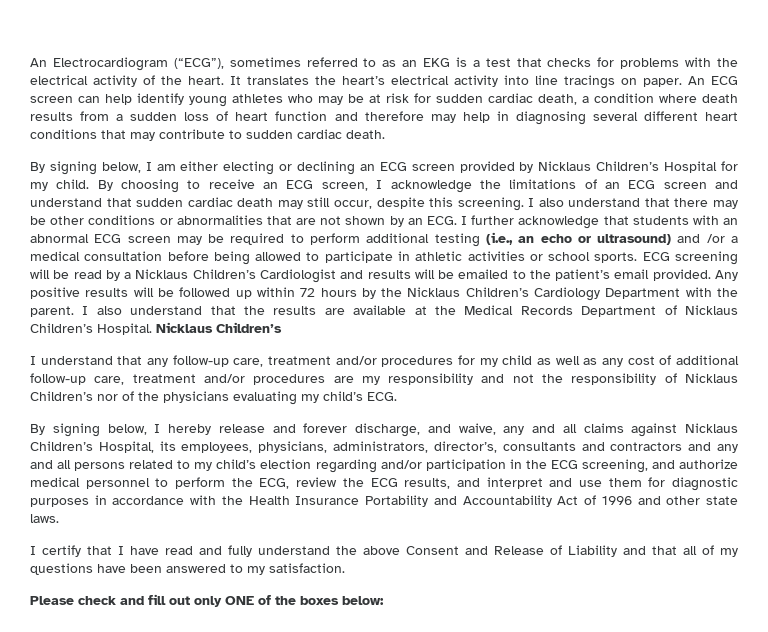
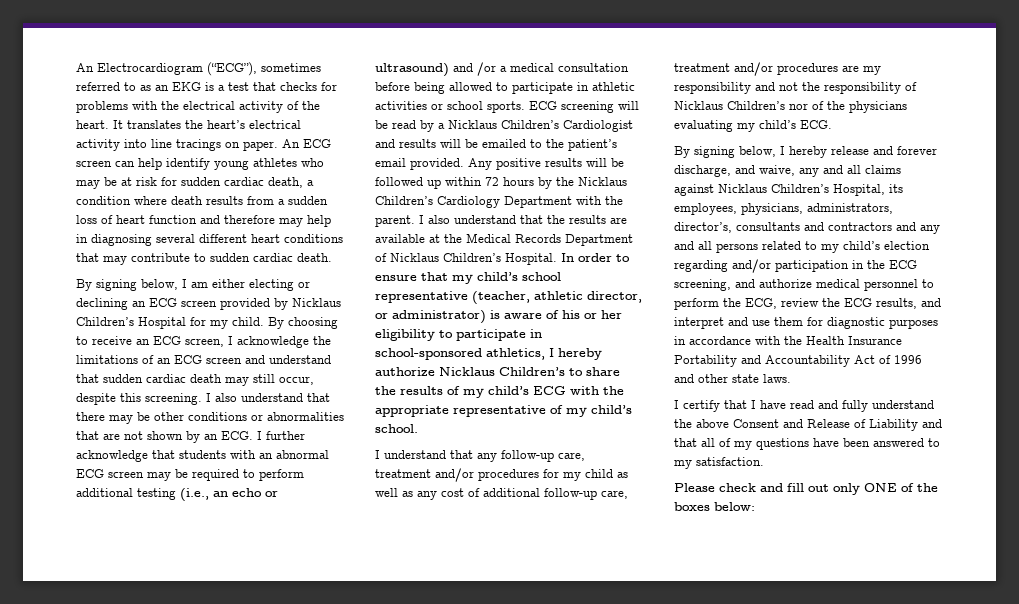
[156,322,282,333] Nicklaus Children’s -> [561,253,630,262] [375,272,561,284] [375,291,642,304] [375,310,622,324] [375,329,542,341] [375,348,602,360] [375,367,620,376] [375,386,624,398] [375,405,632,417] [375,424,418,433] In order to ensure that my child’s school representative (teacher, athletic director, or administrator) is aware of his or her eligibility to participate in school-sponsored athletics, I hereby authorize Nicklaus Children’s to share the results of my child’s ECG with the appropriate representative of my child’s school.

